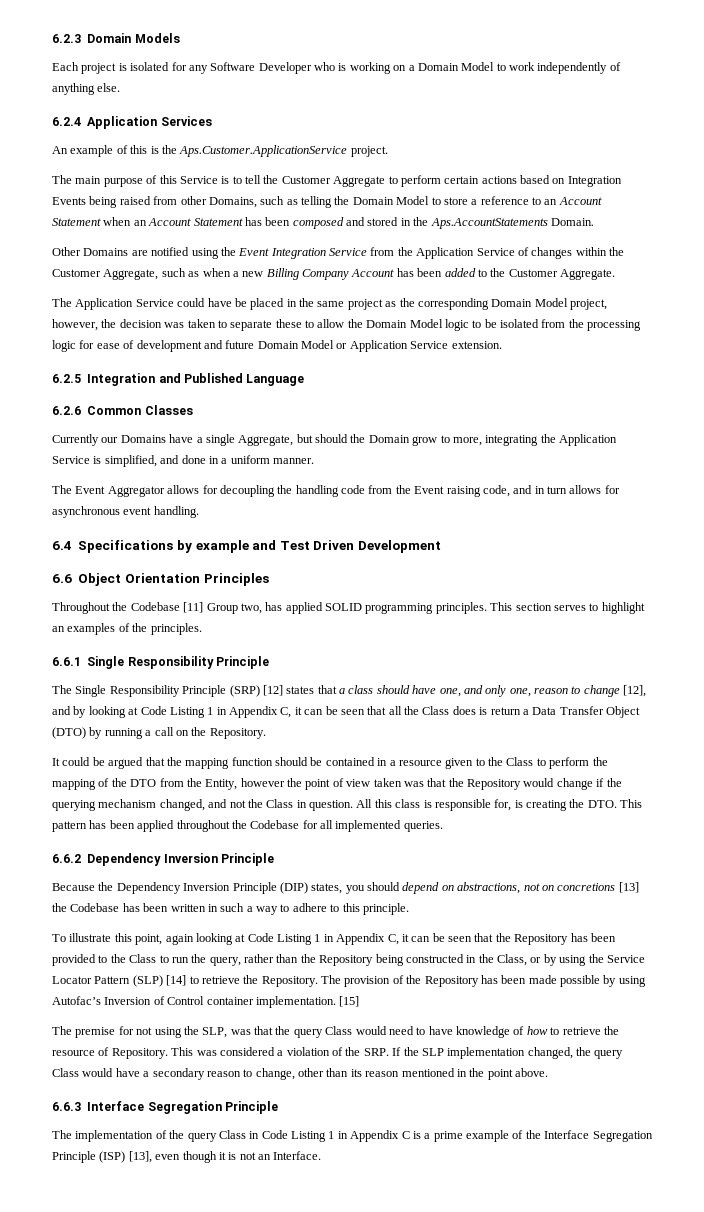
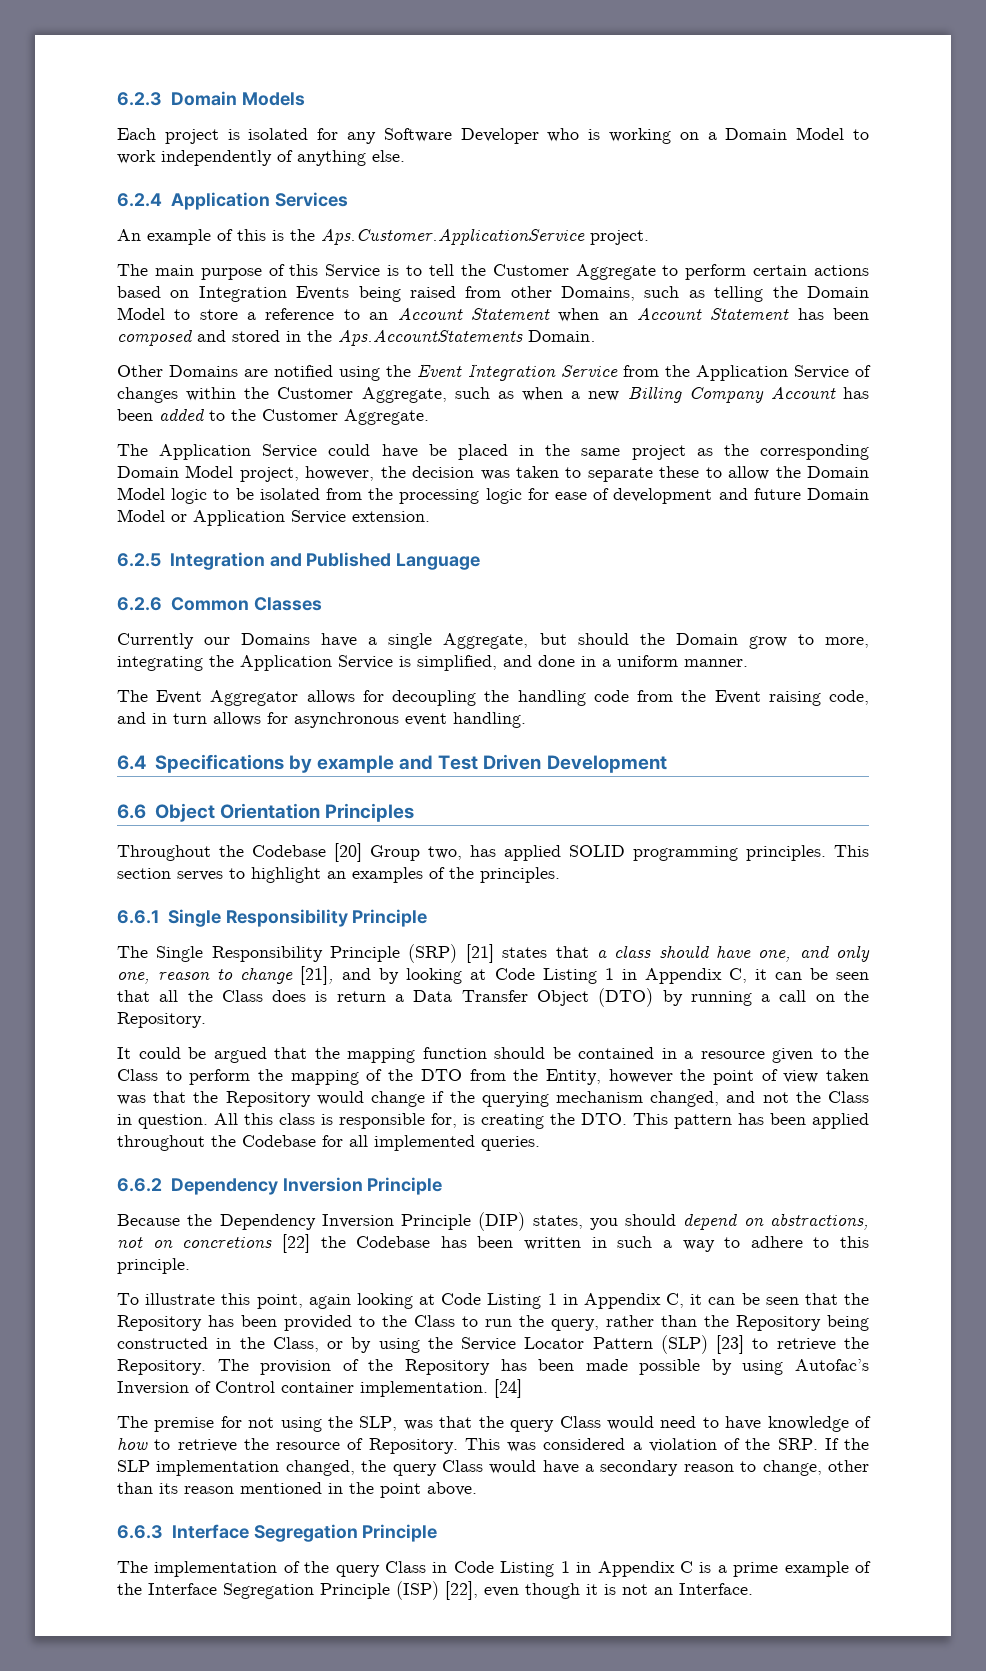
[183,602,204,613] [11] -> [334,843,362,862] [20]
[262,685,283,696] [12] -> [465,944,494,963] [21]
[623,685,647,697] [12], -> [300,966,335,985] [21],
[618,882,639,893] [13] -> [281,1234,310,1253] [22]
[166,975,187,986] [14] -> [716,1335,745,1354] [23]
[339,996,360,1007] [15] -> [494,1379,522,1398] [24]
[128,1151,152,1163] [13], -> [445,1581,478,1600] [22],

